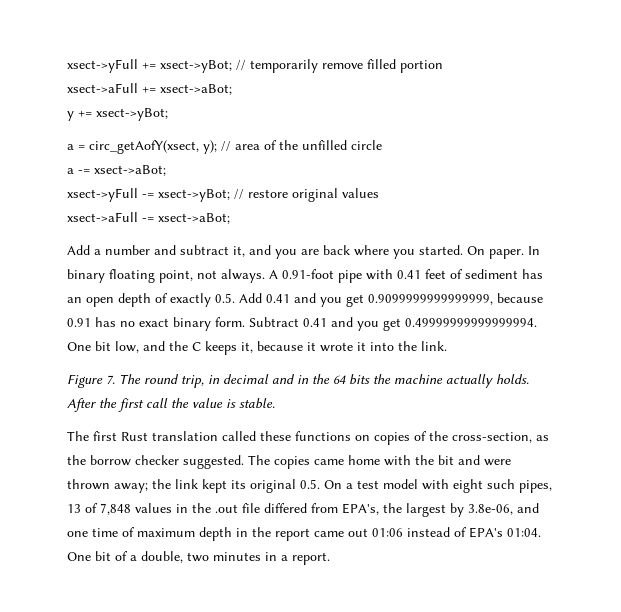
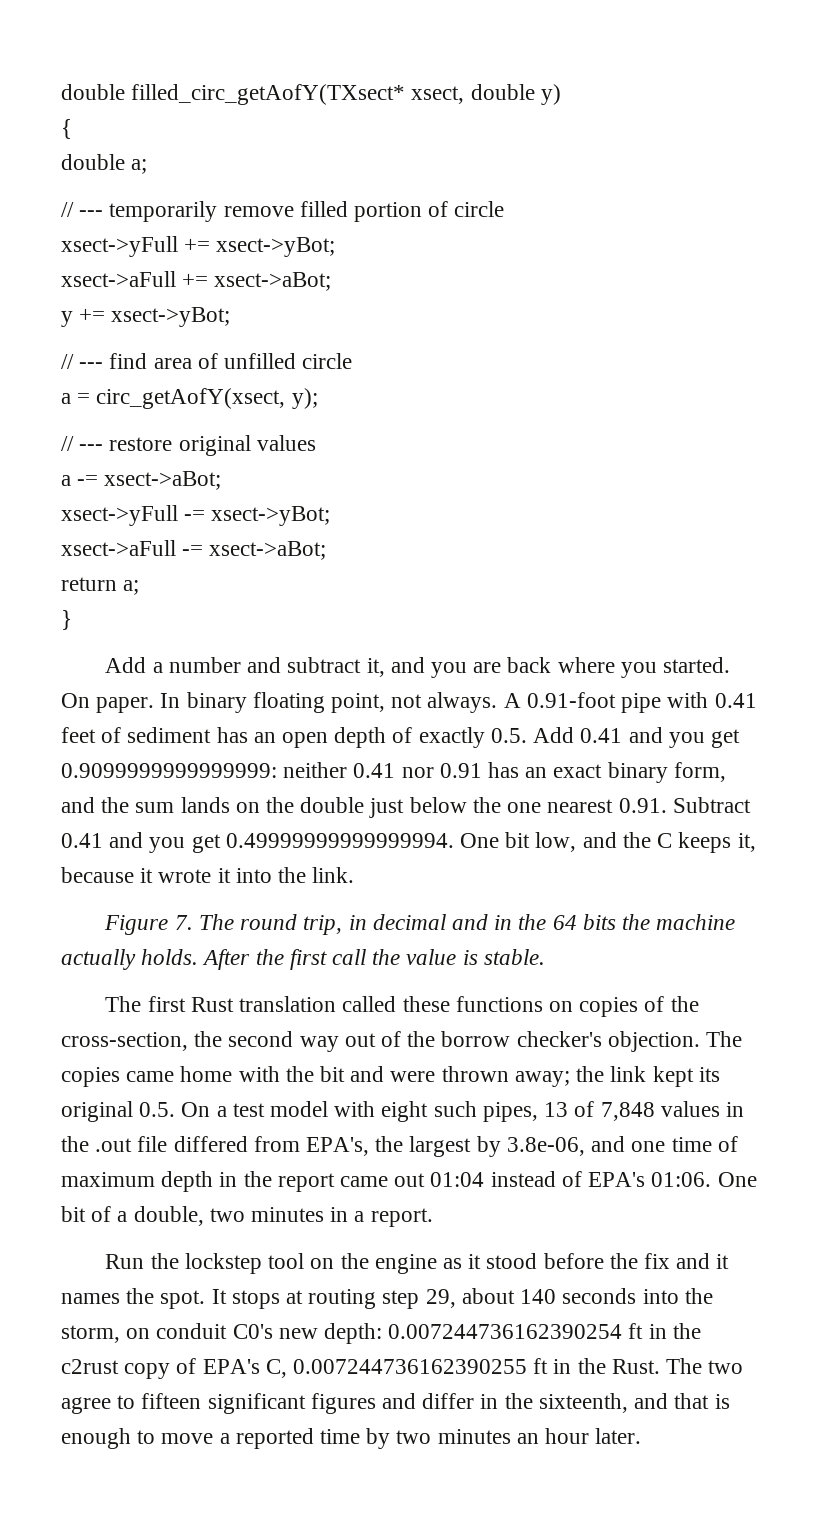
[67,59,246,73] xsect->yFull += xsect->yBot; // -> [61,84,561,105] [61,119,72,139] [61,154,148,174] [61,202,104,217] double filled_circ_getAofY(TXsect* xsect, double y) // { // double a; // // ---
(443, 66) none -> [428,201,505,217] [61,236,336,257] of circle // xsect->yFull += xsect->yBot;
[67,140,382,154] a = circ_getAofY(xsect, y); // area of the unfilled circle -> [61,353,353,369] [61,388,318,409] [61,435,316,456] // --- find area of unfilled circle // a = circ_getAofY(xsect, y); // // --- restore original values
[234,188,379,202] // restore original values -> (331, 516) none
(230, 218) none -> [61,577,140,595] [61,610,72,630] // return a; // }
[368,293,543,305] 0.9099999999999999, because -> [61,762,434,778] 0.9099999999999999: neither 0.41 nor
[120,321,135,327] no -> [525,767,548,778] an
[215,317,245,327] form. -> [673,762,726,782] [61,797,667,818] form, and the sum lands on the double just below the one nearest 0.91.
[536,435,549,441] [67,455,244,469] as the borrow checker suggested. -> [194,1031,700,1052] the second way out of the borrow checker's objection.
[372,528,403,537] 01:06 -> [430,1172,485,1187] 01:04
[507,528,541,537] 01:04. -> [651,1172,712,1187] 01:06.
(330, 558) none -> [105,1253,730,1274] [61,1288,713,1309] [61,1323,701,1344] [61,1358,744,1379] [61,1393,730,1414] [61,1428,642,1449] // Run the lockstep tool on the engine as it stood before the fix and it names the spot. It stops at routing step 29, about 140 seconds into the storm, on conduit C0's new depth: 0.007244736162390254 ft in the c2rust copy of EPA's C, 0.007244736162390255 ft in the Rust. The two agree to fifteen significant figures and differ in the sixteenth, and that is enough to move a reported time by two minutes an hour later.

